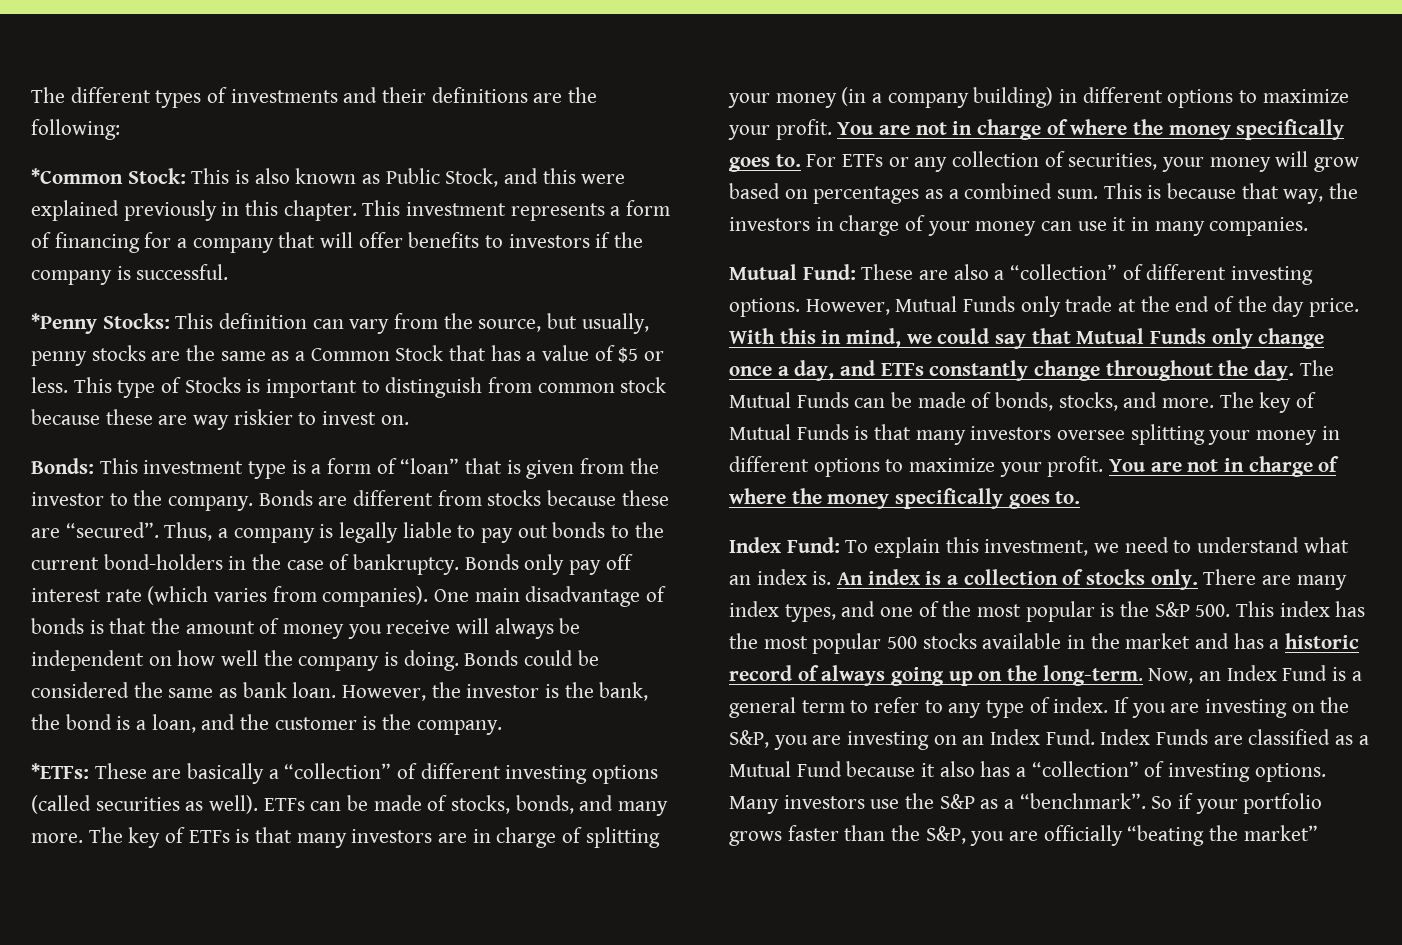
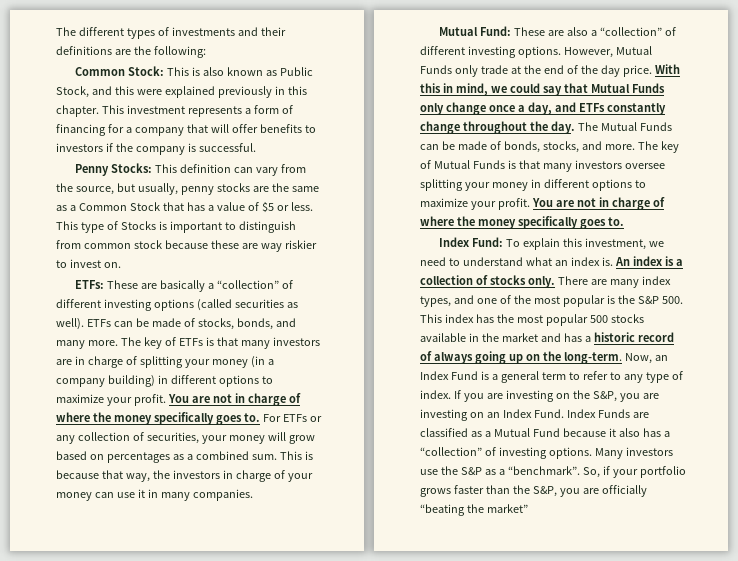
[31,168,123,184] *Common -> [74,67,125,76] Common
[31,313,97,334] *Penny -> [74,164,109,176] Penny
[31,458,659,479] [31,490,669,511] [31,522,664,543] [31,554,633,575] [31,586,667,607] [31,618,581,639] [31,650,599,671] [31,682,649,701] [31,714,502,735] [31,763,89,779] Bonds: This investment type is a form of “loan” that is given from the investor to the company. Bonds are different from stocks because these are “secured”. Thus, a company is legally liable to pay out bonds to the current bond-holders in the case of bankruptcy. Bonds only pay off interest rate (which varies from companies). One main disadvantage of bonds is that the amount of money you receive will always be independent on how well the company is doing. Bonds could be considered the same as bank loan. However, the investor is the bank, the bond is a loan, and the customer is the company. // *ETFs: -> [74,280,104,289] ETFs:
[1151,796,1173,809] So -> [582,467,600,478] So,

